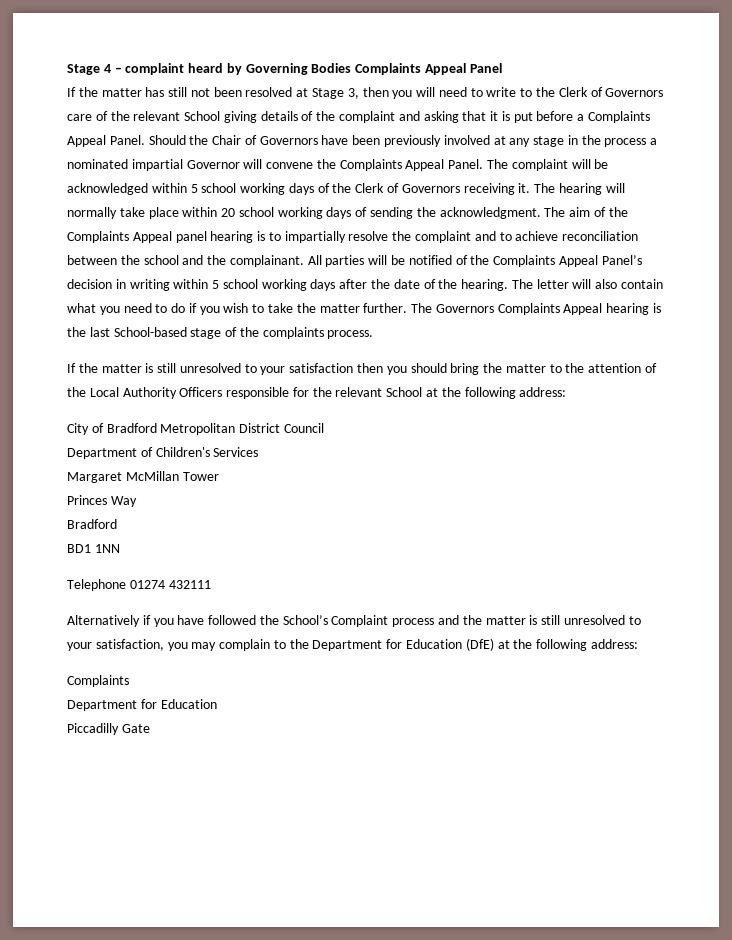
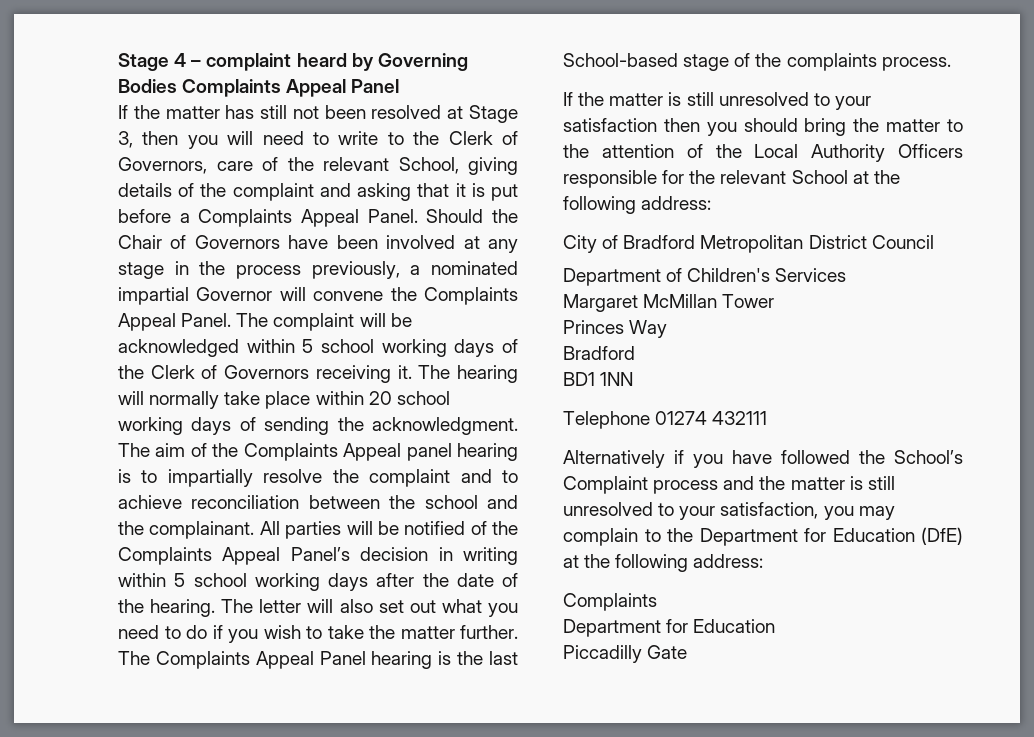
[605,88,664,97] Governors -> [118,157,207,174] Governors,
[184,111,221,121] School -> [398,157,459,174] School,
[384,135,442,147] previously -> (378, 242) none
(647, 142) none -> [311,261,400,279] previously,
[621,279,664,289] contain -> [378,600,436,613] set out
[435,303,603,315] Governors Complaints Appeal -> [155,651,366,669] Complaints Appeal Panel

